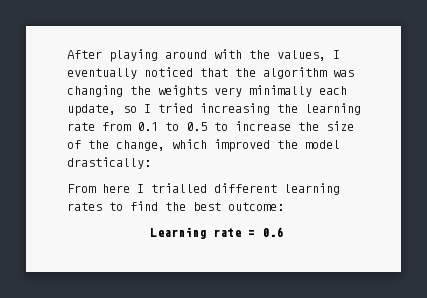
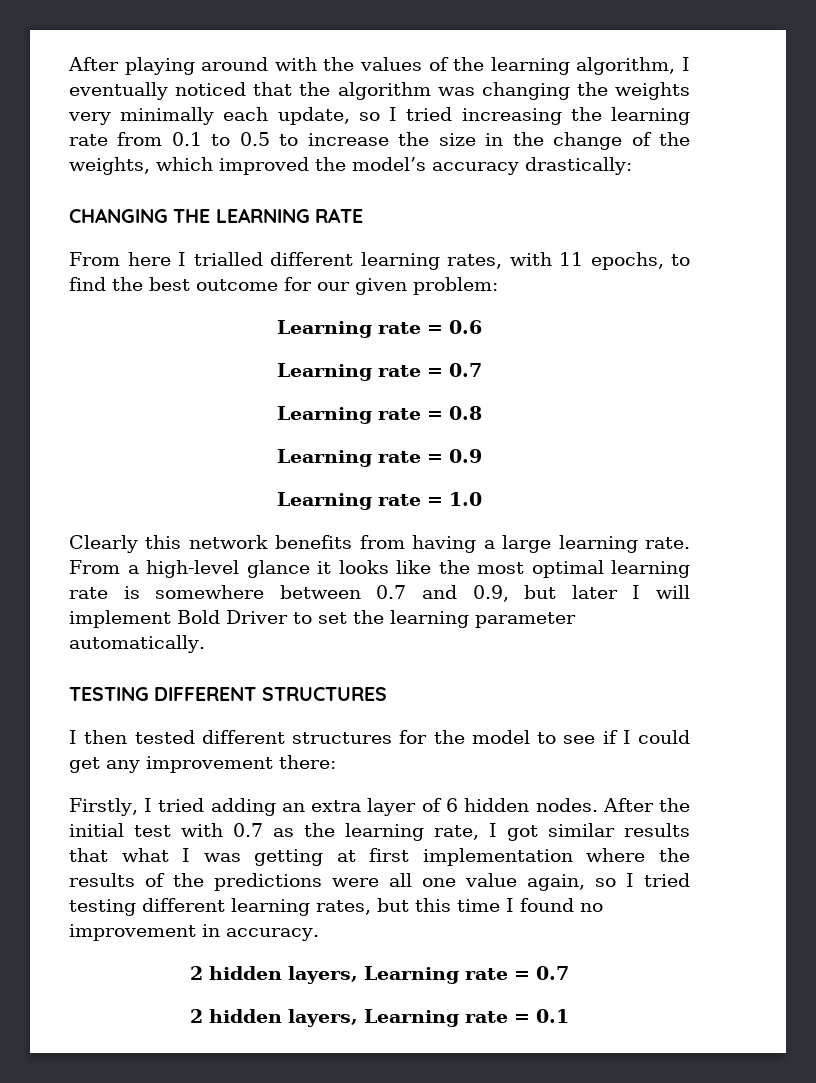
[277,50,326,61] values, -> [360,57,676,75] values of the learning algorithm,
[67,140,165,151] of the change, -> [485,132,690,150] [69,157,150,175] in the change of the weights,
[305,140,340,149] model -> [352,157,519,175] model’s accuracy
(151, 163) none -> [69,208,363,223] // CHANGING THE LEARNING RATE
[67,201,284,211] [149,227,283,239] rates to find the best outcome: // Learning rate = 0.6 -> [447,252,690,270] [69,277,498,295] [277,320,482,338] [277,363,482,381] [277,406,482,424] [277,449,482,467] [277,492,482,510] [69,535,691,553] [69,560,690,578] [69,585,691,602] [69,610,576,628] [69,635,205,653] [69,687,387,701] [69,730,690,744] [69,755,336,773] [69,798,690,816] [69,823,690,841] [69,848,690,866] [69,873,690,891] [69,898,603,916] [69,924,319,941] [190,966,569,984] [190,1009,569,1027] rates, with 11 epochs, to find the best outcome for our given problem: // Learning rate = 0.6 // Learning rate = 0.7 // Learning rate = 0.8 // Learning rate = 0.9 // Learning rate = 1.0 // Clearly this network benefits from having a large learning rate. From a high-level glance it looks like the most optimal learning rate is somewhere between 0.7 and 0.9, but later I will implement Bold Driver to set the learning parameter automatically. // TESTING DIFFERENT STRUCTURES // I then tested different structures for the model to see if I could get any improvement there: // Firstly, I tried adding an extra layer of 6 hidden nodes. After the initial test with 0.7 as the learning rate, I got similar results that what I was getting at first implementation where the results of the predictions were all one value again, so I tried testing different learning rates, but this time I found no improvement in accuracy. // 2 hidden layers, Learning rate = 0.7 // 2 hidden layers, Learning rate = 0.1

